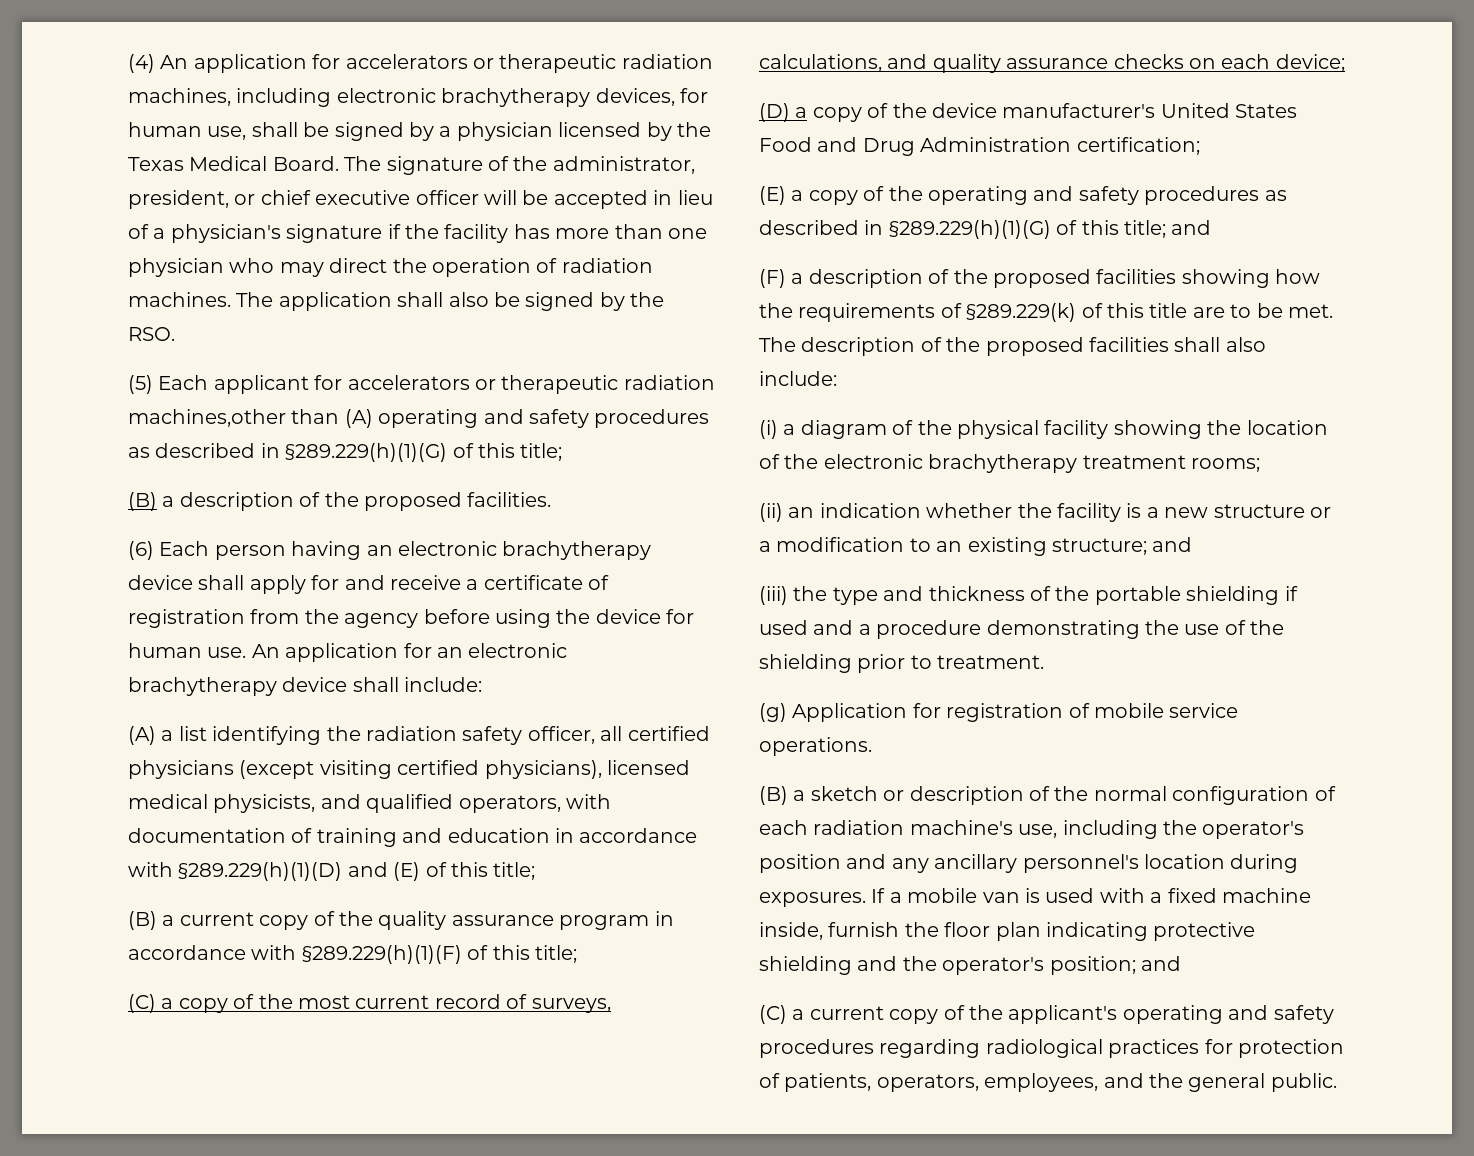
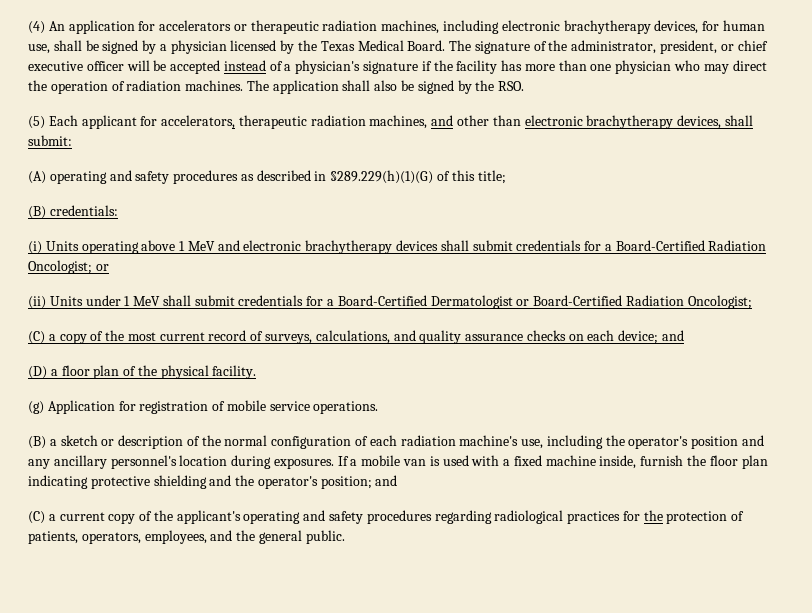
[653,190,713,205] in lieu -> [223,60,266,71] instead
[347,375,715,394] [128,409,340,427] accelerators or therapeutic radiation machines,other than -> [161,115,753,129] [28,135,72,146] accelerators, therapeutic radiation machines, and other than electronic brachytherapy devices, shall submit: //
[162,492,552,511] [128,541,652,560] [128,575,610,594] [128,609,695,628] [128,643,568,662] [128,677,483,696] [128,726,710,745] [128,760,690,779] [128,794,611,813] [128,828,698,847] [128,862,536,881] [128,911,674,930] [128,945,577,964] a description of the proposed facilities. // (6) Each person having an electronic brachytherapy device shall apply for and receive a certificate of registration from the agency before using the device for human use. An application for an electronic brachytherapy device shall include: // (A) a list identifying the radiation safety officer, all certified physicians (except visiting certified physicians), licensed medical physicists, and qualified operators, with documentation of training and education in accordance with §289.229(h)(1)(D) and (E) of this title; // (B) a current copy of the quality assurance program in accordance with §289.229(h)(1)(F) of this title; -> [49,205,118,216] [28,240,767,254] [28,260,109,274] [28,295,752,309] credentials: // (i) Units operating above 1 MeV and electronic brachytherapy devices shall submit credentials for a Board-Certified Radiation Oncologist; or // (ii) Units under 1 MeV shall submit credentials for a Board-Certified Dermatologist or Board-Certified Radiation Oncologist;
(1345, 63) none -> [662,330,685,341] and
[812,103,1298,122] [759,137,1200,156] [759,186,1287,205] [759,220,1212,239] [759,269,1321,288] [759,303,1333,322] [759,337,1266,356] [759,371,837,386] [759,420,1328,439] [759,454,1260,473] [759,503,1331,522] [759,537,1193,556] [759,586,1298,605] [759,620,1285,639] [759,654,1045,673] copy of the device manufacturer's United States Food and Drug Administration certification; // (E) a copy of the operating and safety procedures as described in §289.229(h)(1)(G) of this title; and // (F) a description of the proposed facilities showing how the requirements of §289.229(k) of this title are to be met. The description of the proposed facilities shall also include: // (i) a diagram of the physical facility showing the location of the electronic brachytherapy treatment rooms; // (ii) an indication whether the facility is a new structure or a modification to an existing structure; and // (iii) the type and thickness of the portable shielding if used and a procedure demonstrating the use of the shielding prior to treatment. -> [61,365,257,379] floor plan of the physical facility.
(1233, 1046) none -> [643,510,663,521] the

